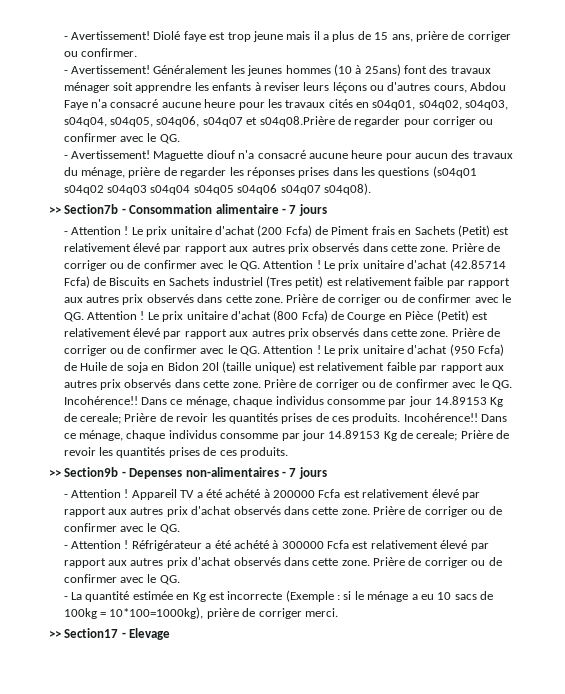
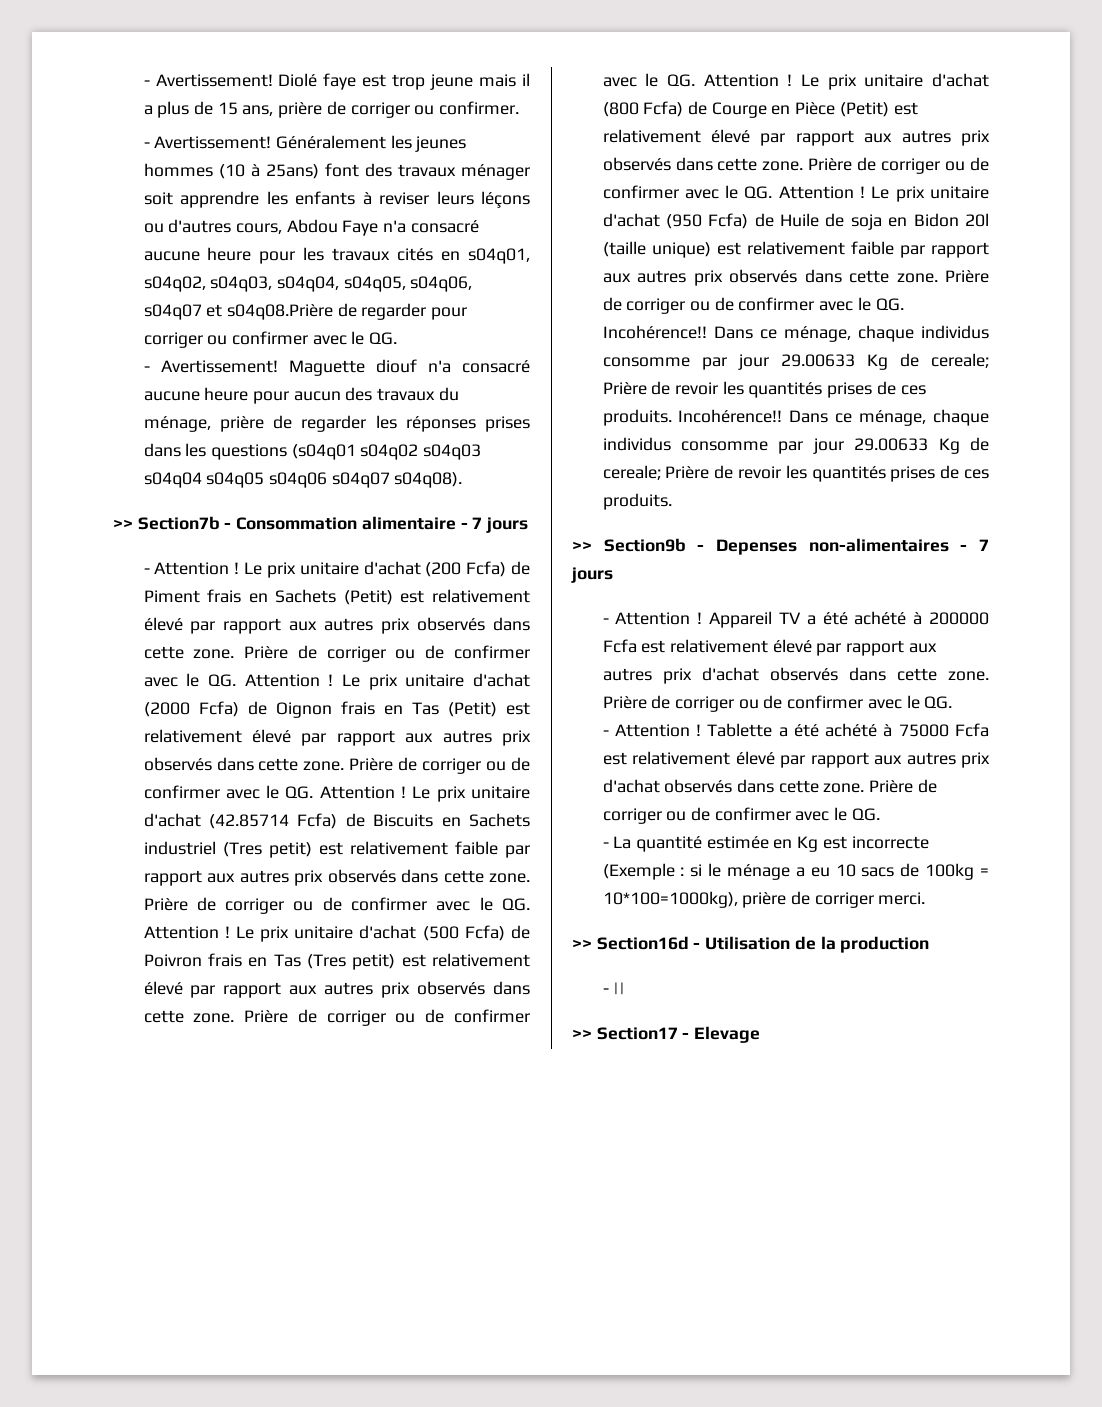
(448, 264) none -> [143,701,530,718] [143,729,531,746] [143,757,530,774] [143,785,530,802] [143,813,201,827] (2000 Fcfa) de Oignon frais en Tas (Petit) est relativement élevé par rapport aux autres prix observés dans cette zone. Prière de corriger ou de confirmer avec le QG. Attention ! Le prix unitaire d'achat
(271, 315) none -> [422,925,530,941] [143,953,531,970] [143,981,530,998] [143,1009,530,1026] [602,73,989,90] (500 Fcfa) de Poivron frais en Tas (Tres petit) est relativement élevé par rapport aux autres prix observés dans cette zone. Prière de corriger ou de confirmer avec le QG. Attention ! Le prix unitaire d'achat
[435,396,488,405] 14.89153 -> [780,354,855,367] 29.00633
[328,430,381,439] 14.89153 -> [854,438,929,451] 29.00633
[131,540,324,551] Réfrigérateur a été achété à 300000 -> [707,723,949,737] Tablette a été achété à 75000
(338, 612) none -> [572,936,930,953] [602,982,626,995] // >> Section16d - Utilisation de la production // - ||

